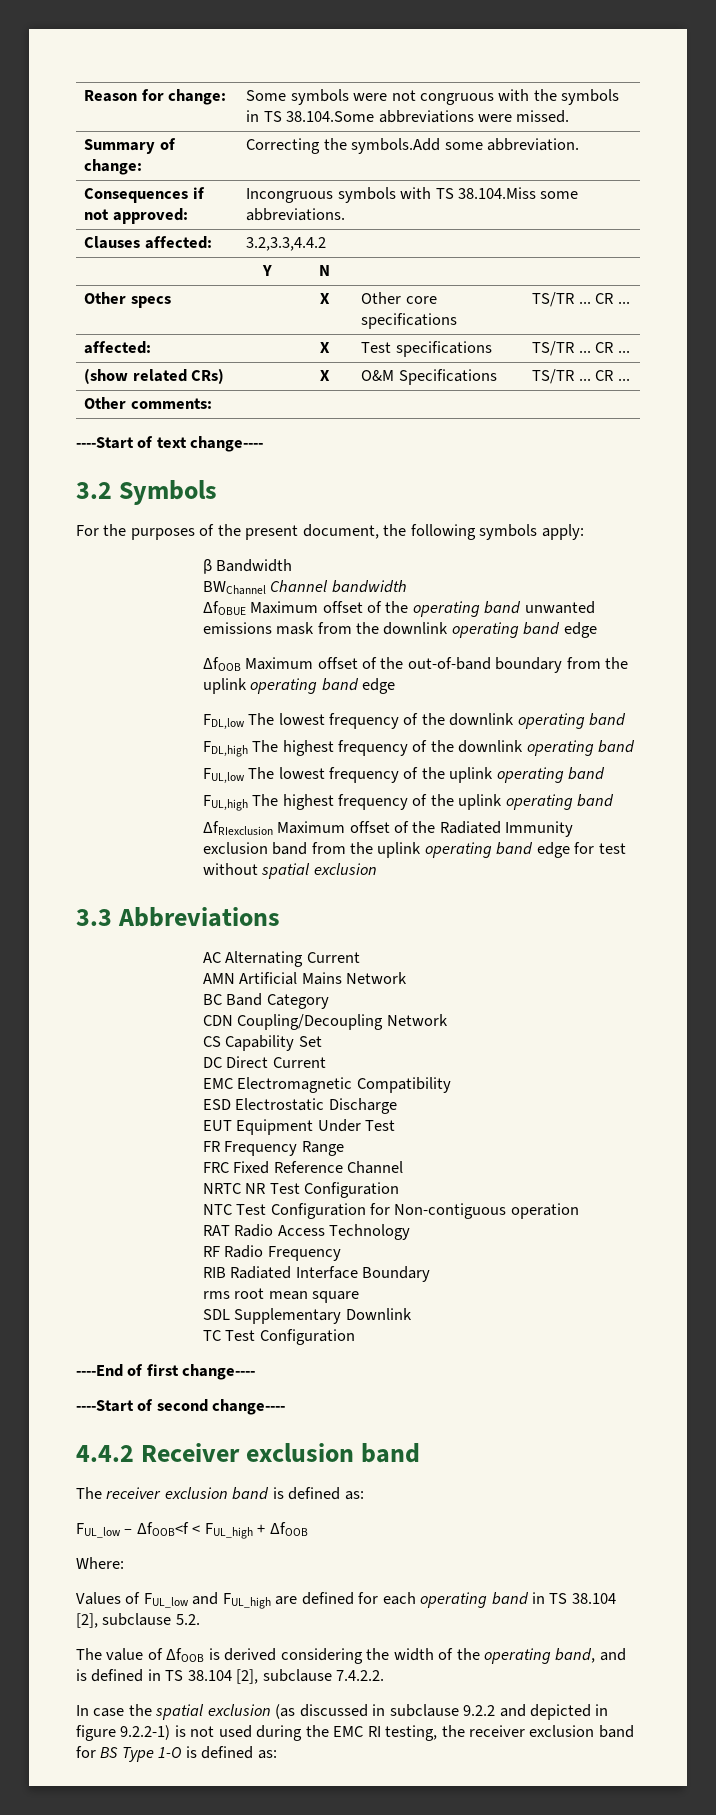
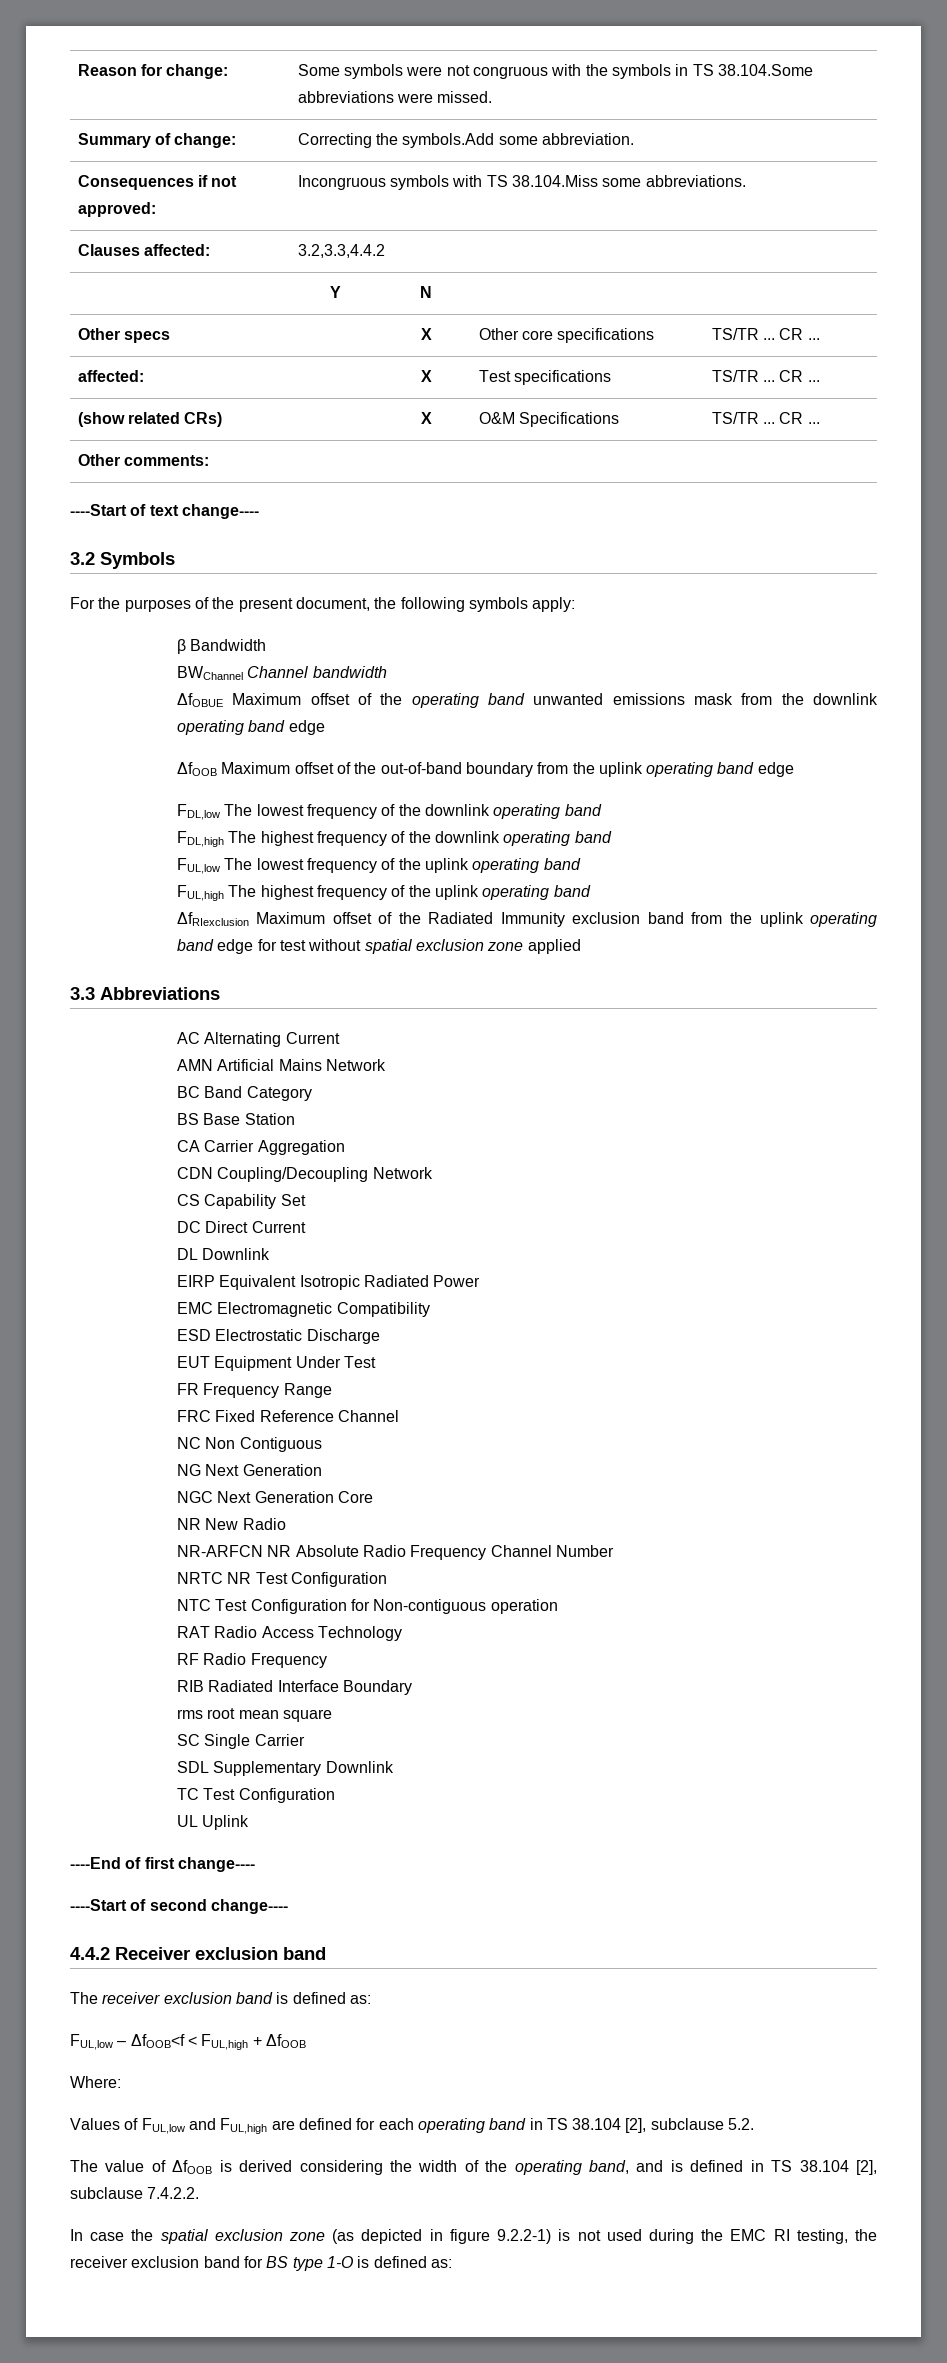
(377, 869) none -> [487,939,581,954] zone applied
(329, 1001) none -> [176,1113,295,1125] [176,1140,345,1155] // BS Base Station // CA Carrier Aggregation
(326, 1062) none -> [176,1248,271,1260] [176,1275,481,1290] // DL Downlink // EIRP Equivalent Isotropic Radiated Power
(404, 1167) none -> [176,1437,322,1452] [176,1464,322,1476] [176,1491,373,1503] [176,1518,286,1530] [176,1545,614,1560] // NC Non Contiguous // NG Next Generation // NGC Next Generation Core // NR New Radio // NR-ARFCN NR Absolute Radio Frequency Channel Number
(360, 1297) none -> [176,1734,305,1749] // SC Single Carrier
(355, 1337) none -> [176,1815,250,1830] // UL Uplink
[76,1523,120,1538] FUL_low -> [70,2034,113,2050] FUL,low
[204,1523,253,1539] FUL_high -> [201,2034,249,2050] FUL,high
[143,1592,271,1609] FUL_low and FUL_high -> [141,2118,268,2134] FUL,low and FUL,high
[275,1704,526,1719] (as discussed in subclause 9.2.2 and -> [289,2229,355,2244] zone (as
[121,1747,154,1762] Type -> [292,2257,323,2271] type

